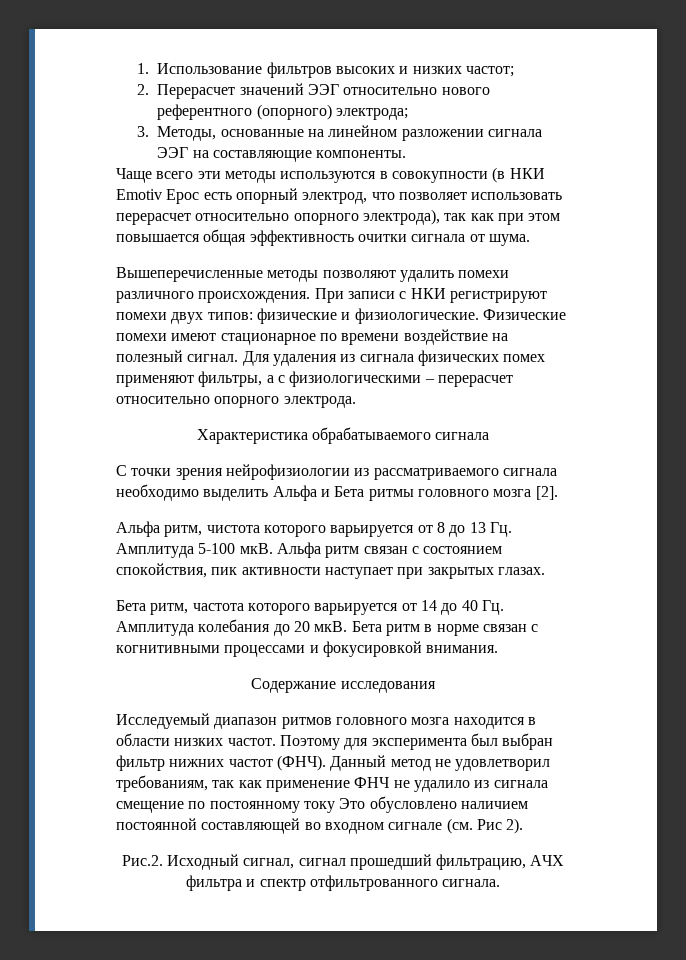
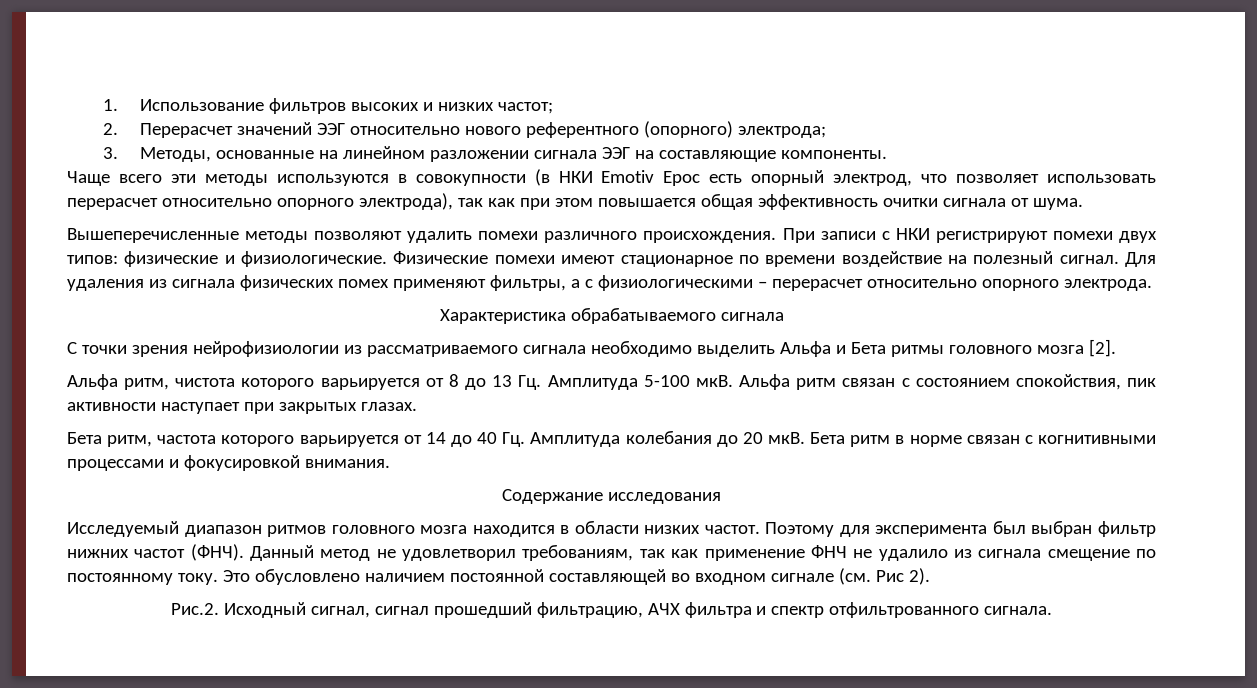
[303,801,335,813] току -> [177,573,218,585] току.

